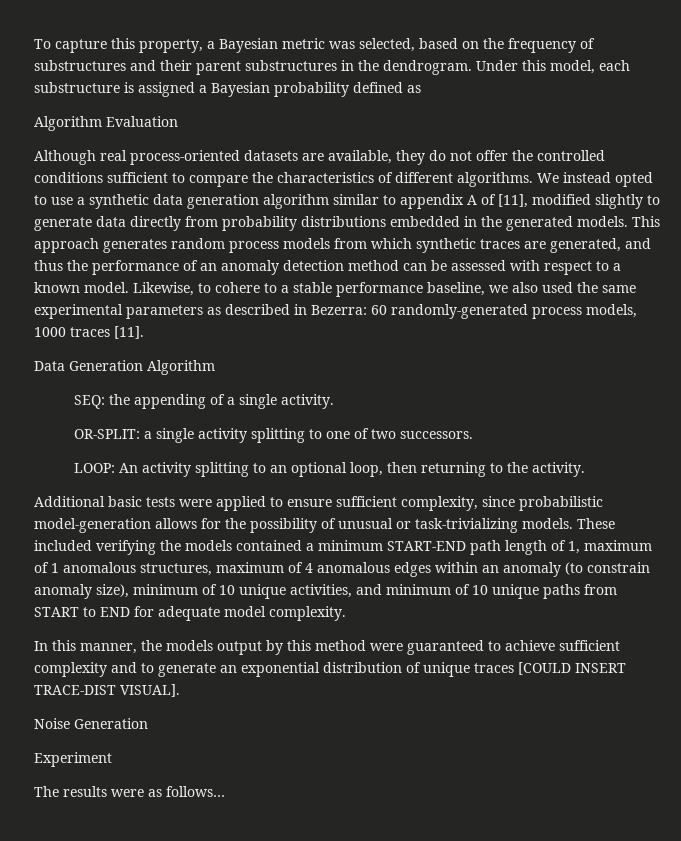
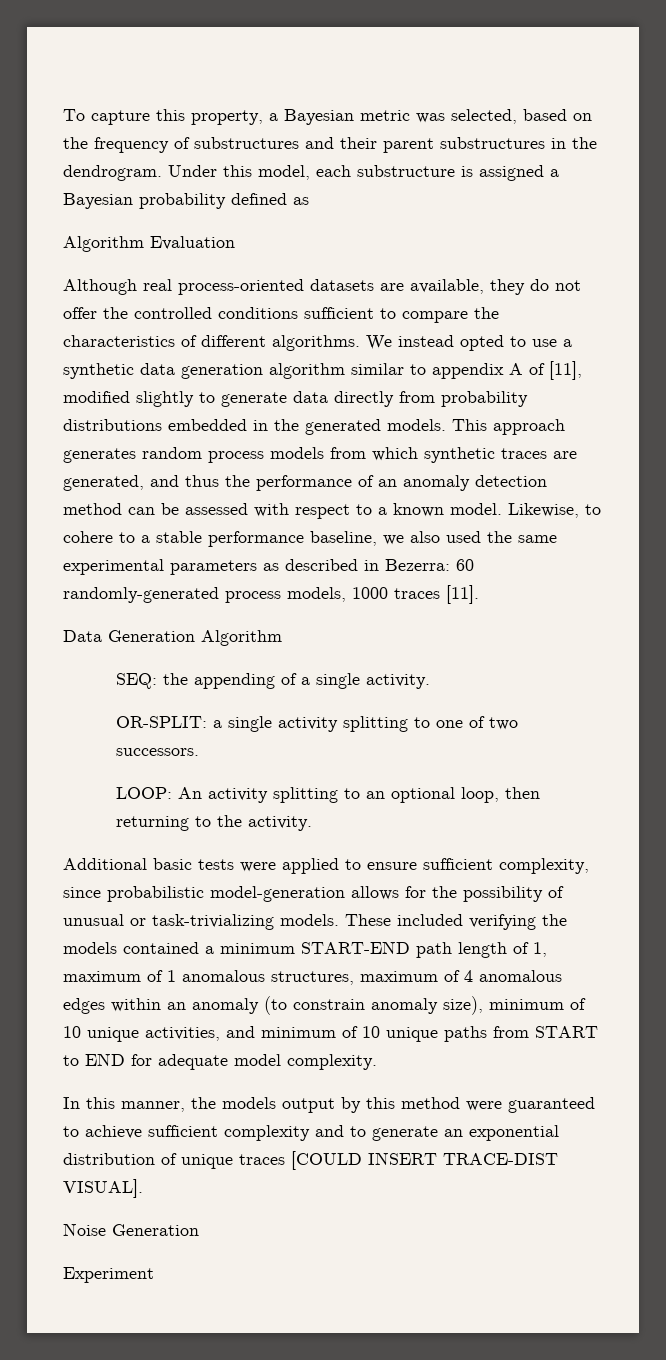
[34,786,225,797] // The results were as follows… -> (154, 1275) none

